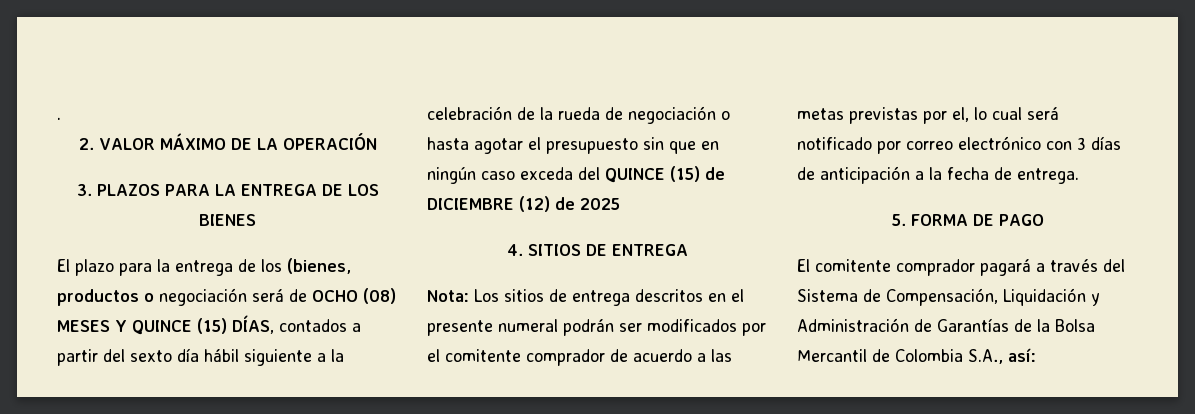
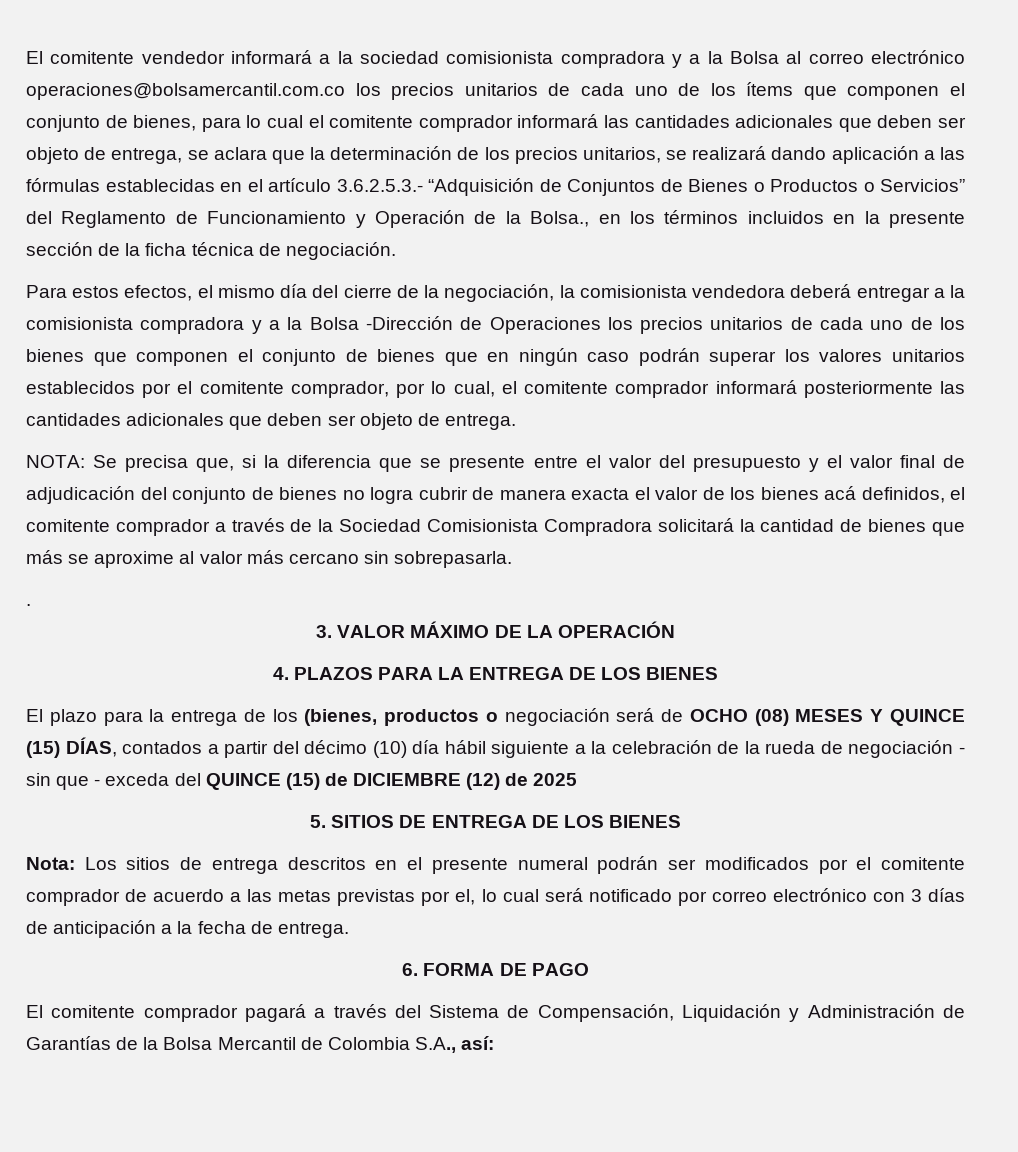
(57, 118) none -> [26,50,966,68] [26,82,966,100] [26,114,967,132] [26,146,965,164] [26,178,965,196] [26,210,965,228] [26,242,396,260] [26,284,966,302] [26,316,965,334] [26,348,965,366] [26,380,966,398] [26,413,516,430] [26,455,966,472] [26,486,965,504] [26,518,966,536] [26,550,513,568] El comitente vendedor informará a la sociedad comisionista compradora y a la Bolsa al correo electrónico operaciones@bolsamercantil.com.co los precios unitarios de cada uno de los ítems que componen el conjunto de bienes, para lo cual el comitente comprador informará las cantidades adicionales que deben ser objeto de entrega, se aclara que la determinación de los precios unitarios, se realizará dando aplicación a las fórmulas establecidas en el artículo 3.6.2.5.3.- “Adquisición de Conjuntos de Bienes o Productos o Servicios” del Reglamento de Funcionamiento y Operación de la Bolsa., en los términos incluidos en la presente sección de la ficha técnica de negociación. // Para estos efectos, el mismo día del cierre de la negociación, la comisionista vendedora deberá entregar a la comisionista compradora y a la Bolsa -Dirección de Operaciones los precios unitarios de cada uno de los bienes que componen el conjunto de bienes que en ningún caso podrán superar los valores unitarios establecidos por el comitente comprador, por lo cual, el comitente comprador informará posteriormente las cantidades adicionales que deben ser objeto de entrega. // NOTA: Se precisa que, si la diferencia que se presente entre el valor del presupuesto y el valor final de adjudicación del conjunto de bienes no logra cubrir de manera exacta el valor de los bienes acá definidos, el comitente comprador a través de la Sociedad Comisionista Compradora solicitará la cantidad de bienes que más se aproxime al valor más cercano sin sobrepasarla. //
[78,138,94,150] 2. -> [316,625,333,638] 3.
[76,184,92,196] 3. -> [272,667,289,680] 4.
[130,350,172,362] sexto -> [304,740,407,758] décimo (10)
[721,111,730,120] [427,137,719,154] [427,167,515,184] o hasta agotar el presupuesto sin que en ningún caso -> [958,747,965,754] [26,773,101,790] - sin que -
[507,244,523,256] 4. -> [310,815,327,828] 5.
(688, 250) none -> [531,815,681,828] DE LOS BIENES
[891,214,906,226] 5. -> [402,963,419,976] 6.

